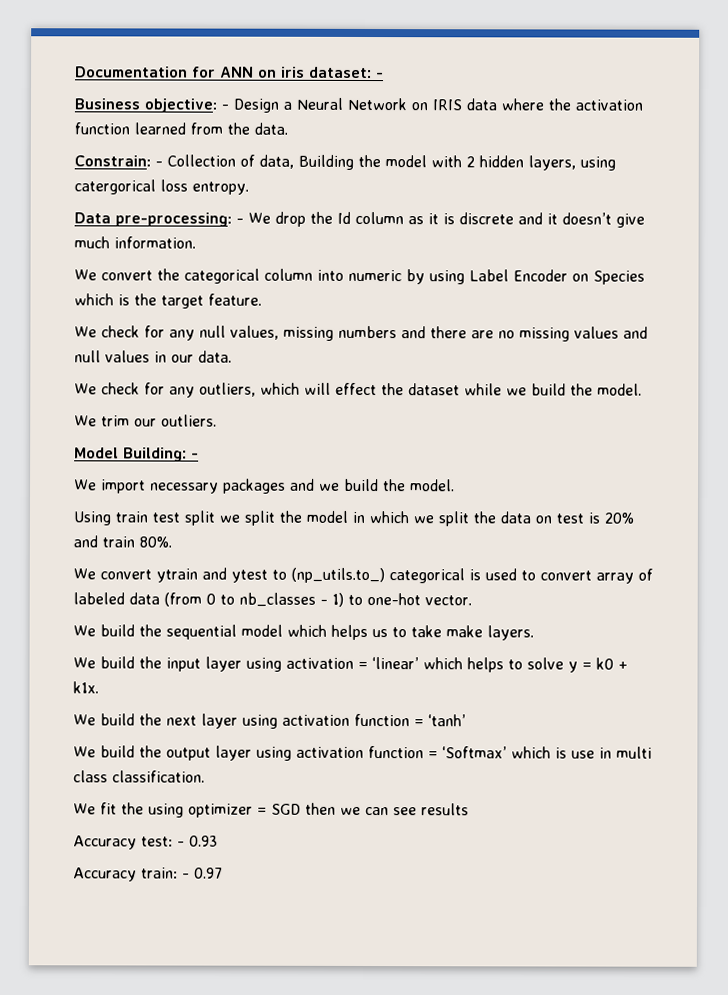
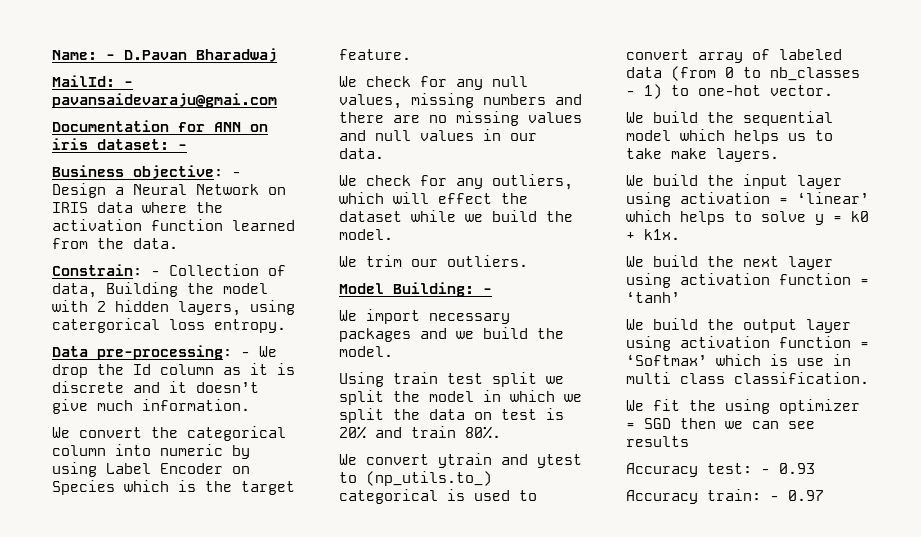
(75, 72) none -> [52,48,277,62] [52,75,133,87] [52,93,277,108] Name: - D.Pavan Bharadwaj // MailId: - pavansaidevaraju@gmai.com //

